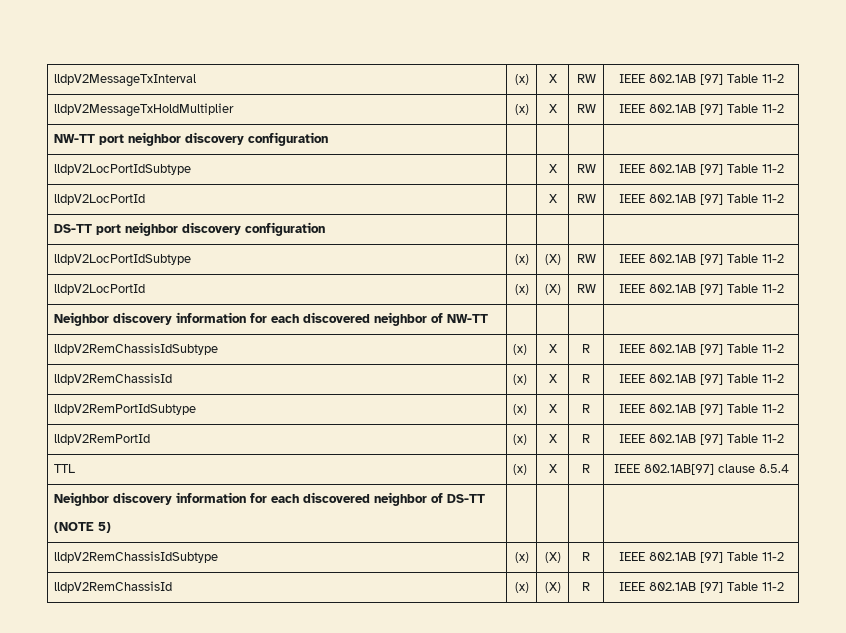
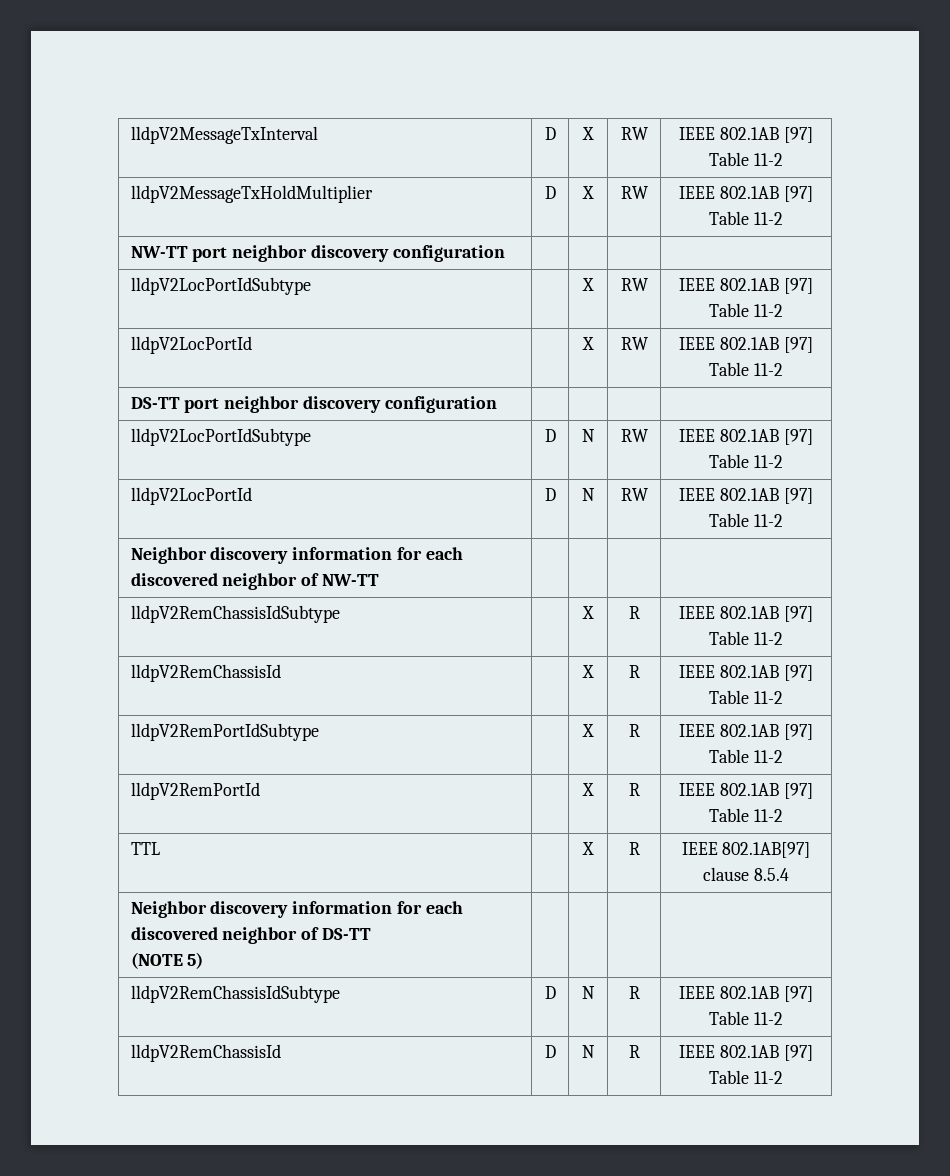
[514,74,529,85] (x) -> [544,127,556,140] D
[514,104,529,115] (x) -> [544,186,556,199] D
[514,254,529,265] [544,254,561,265] [576,254,596,263] [618,254,784,265] [54,284,146,295] [514,284,529,295] [544,284,561,295] (x) | (X) | RW | IEEE 802.1AB [97] Table 11-2 // lldpV2LocPortId | (x) | (X) -> [544,429,556,442] [582,429,595,442] [620,429,648,442] [679,429,813,445] [709,454,783,468] [130,487,252,505] [544,488,556,501] [582,488,595,501] D | N | RW | IEEE 802.1AB [97] Table 11-2 // lldpV2LocPortId | D | N
[513,344,528,355] (x) -> (340, 614) none
[513,374,528,385] (x) -> (281, 673) none
[513,404,528,415] (x) -> (319, 732) none
[513,434,528,445] (x) -> (260, 791) none
[513,464,528,475] (x) -> (160, 848) none
[514,552,529,563] [544,552,561,563] [582,552,590,561] [618,552,784,563] [54,581,173,593] [514,582,529,593] [544,582,561,593] (x) | (X) | R | IEEE 802.1AB [97] Table 11-2 // lldpV2RemChassisId | (x) | (X) -> [544,986,556,999] [582,986,595,999] [628,986,640,999] [679,986,813,1002] [709,1011,783,1025] [130,1044,281,1062] [544,1045,556,1058] [582,1045,595,1058] D | N | R | IEEE 802.1AB [97] Table 11-2 // lldpV2RemChassisId | D | N

